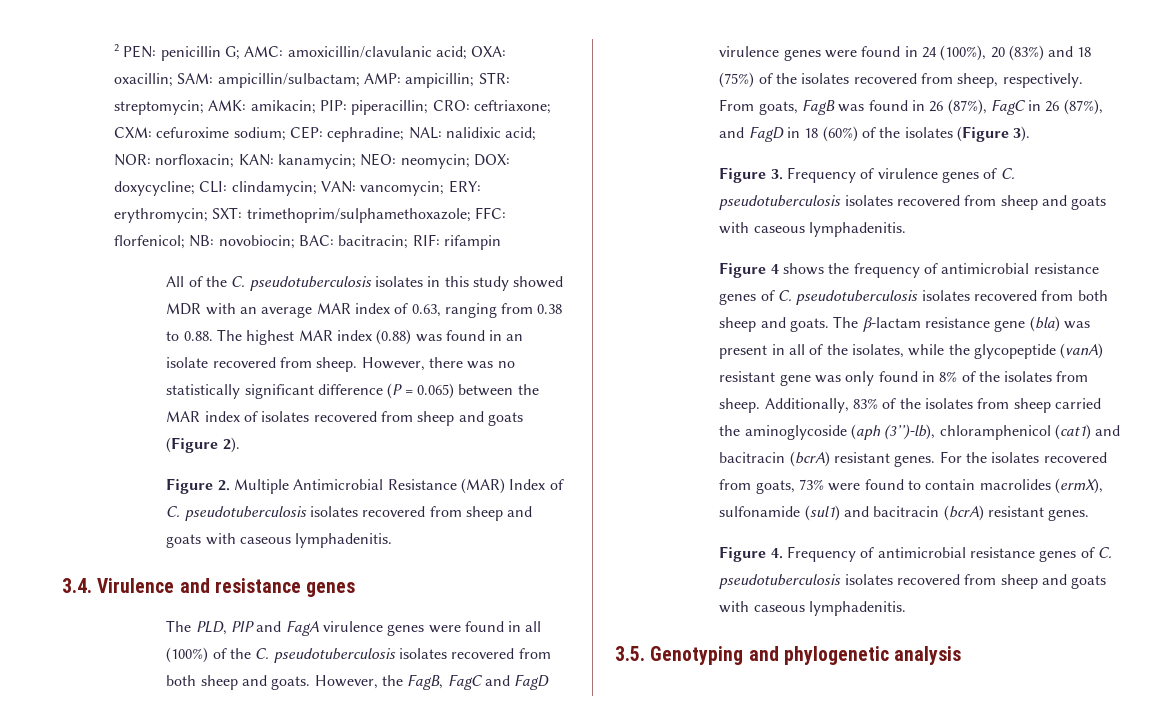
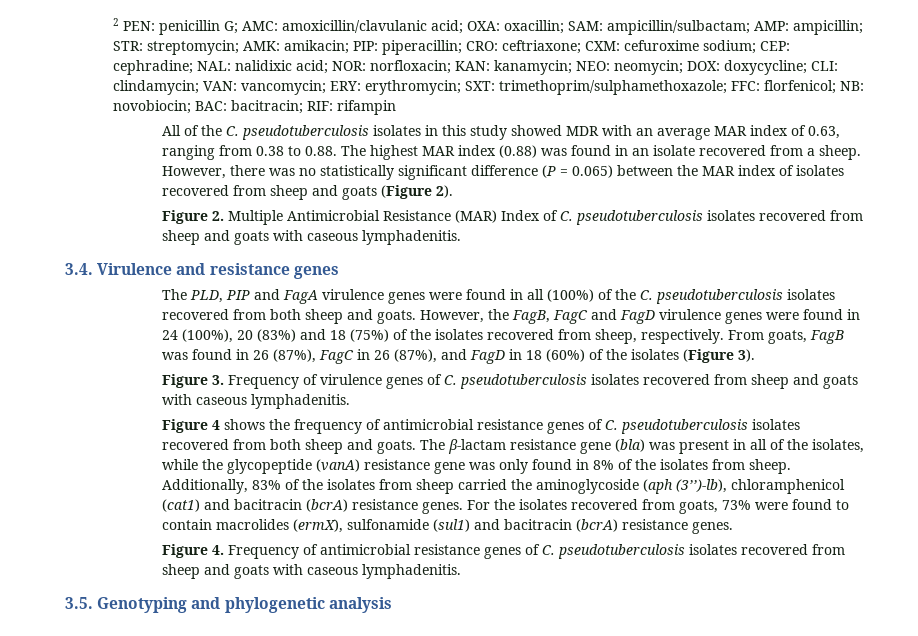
(312, 362) none -> [806,148,815,156] a
[719,371,776,382] resistant -> [363,459,430,470] resistance
[833,452,890,463] resistant -> [351,499,418,510] resistance
[987,506,1044,517] resistant -> [621,519,688,530] resistance

